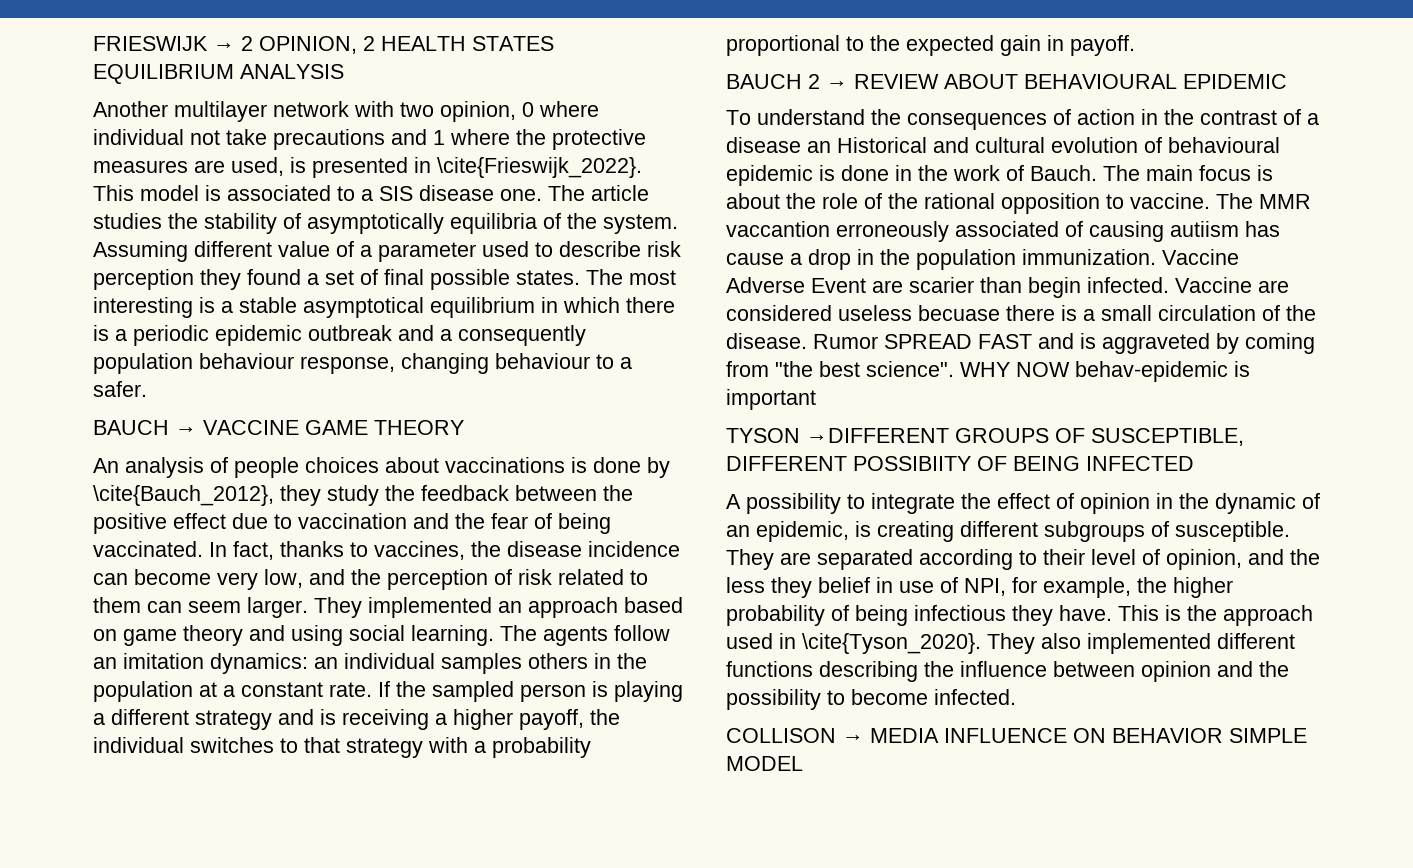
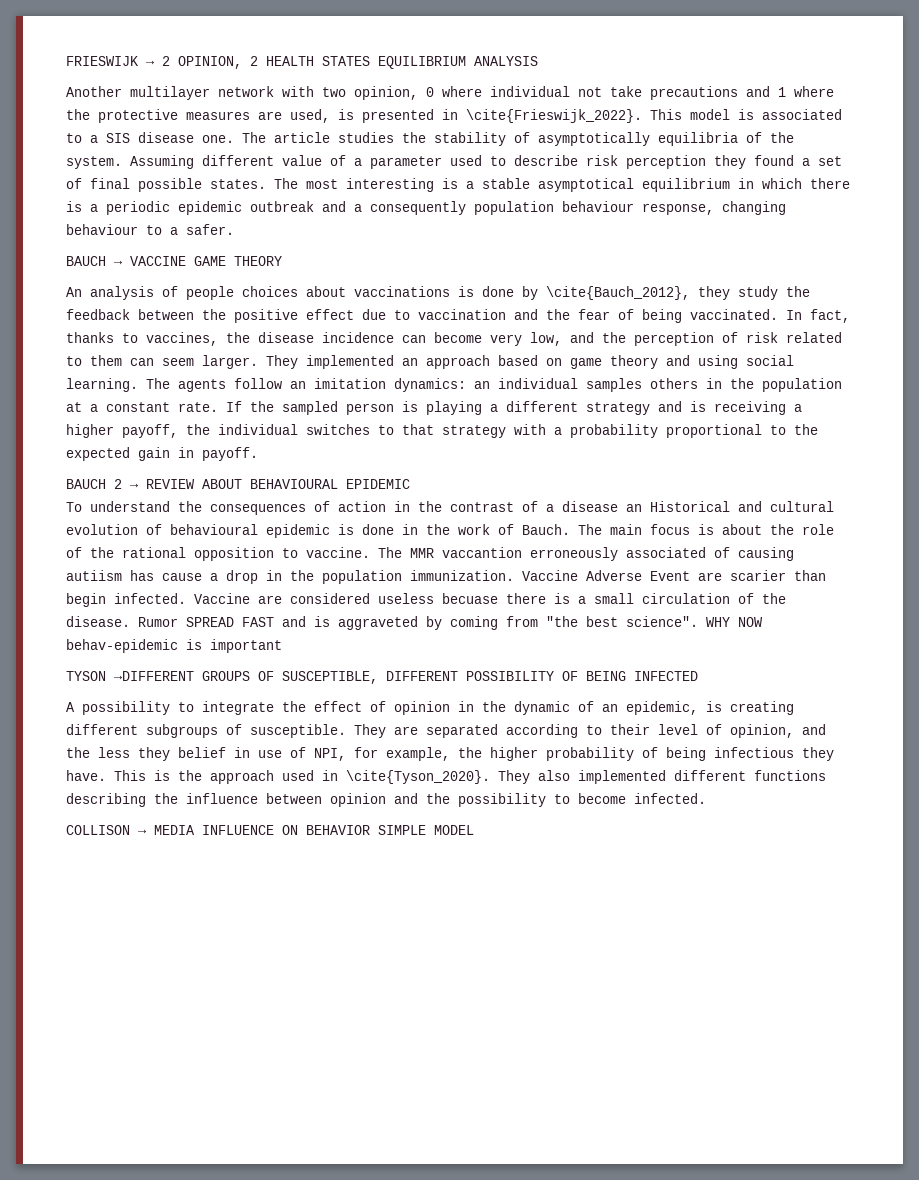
[853,456,971,471] POSSIBIITY -> [466,671,554,681] POSSIBILITY

